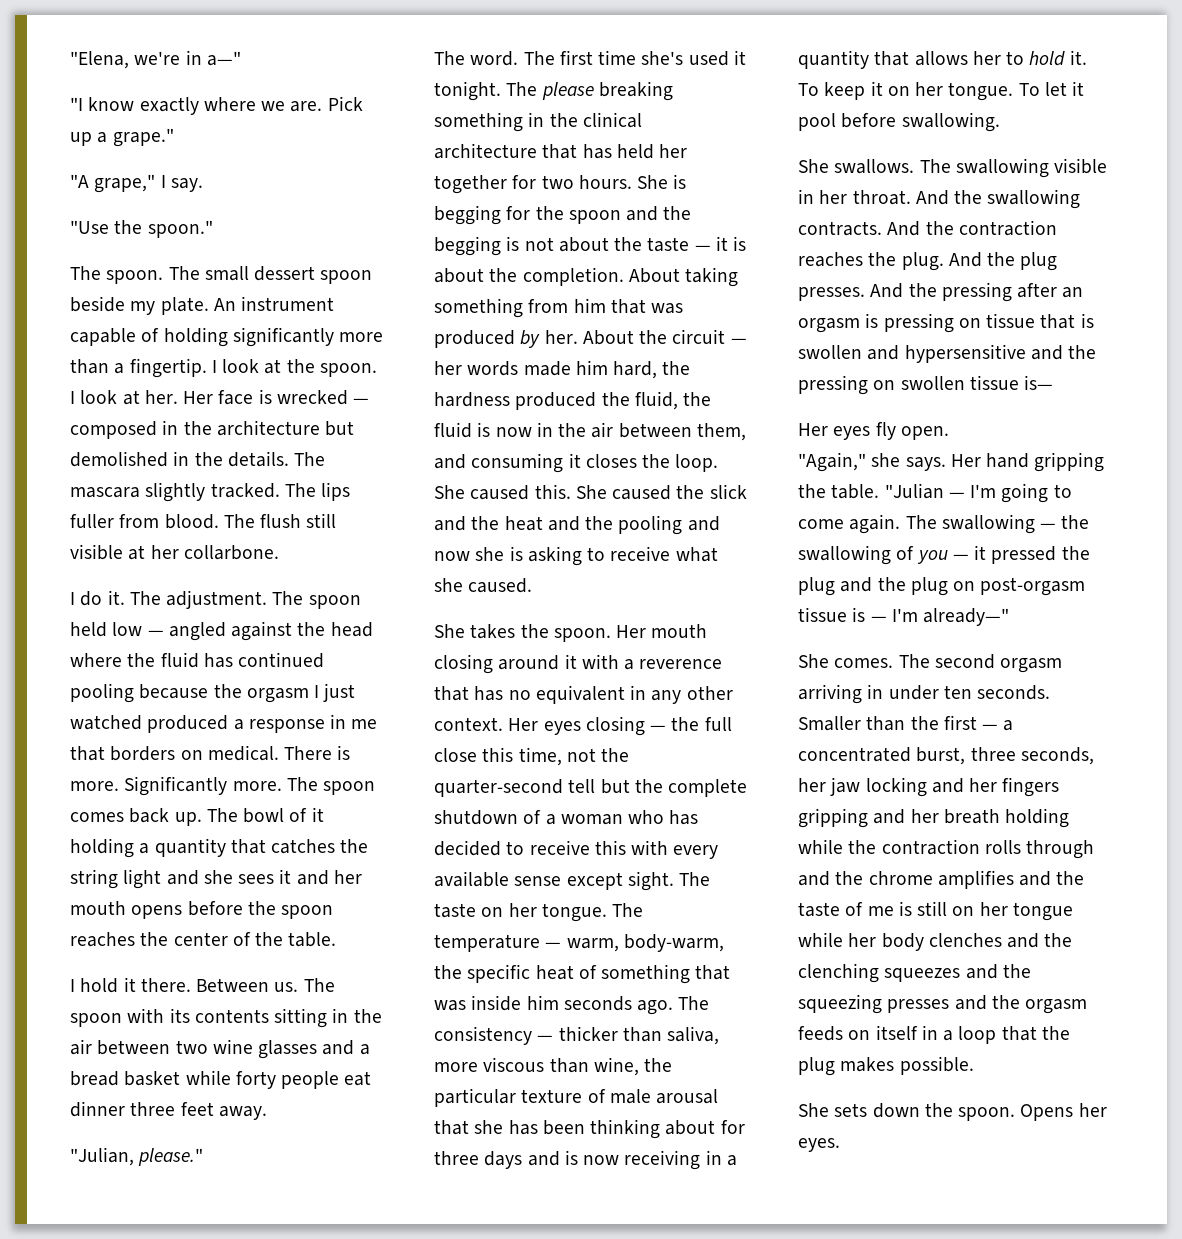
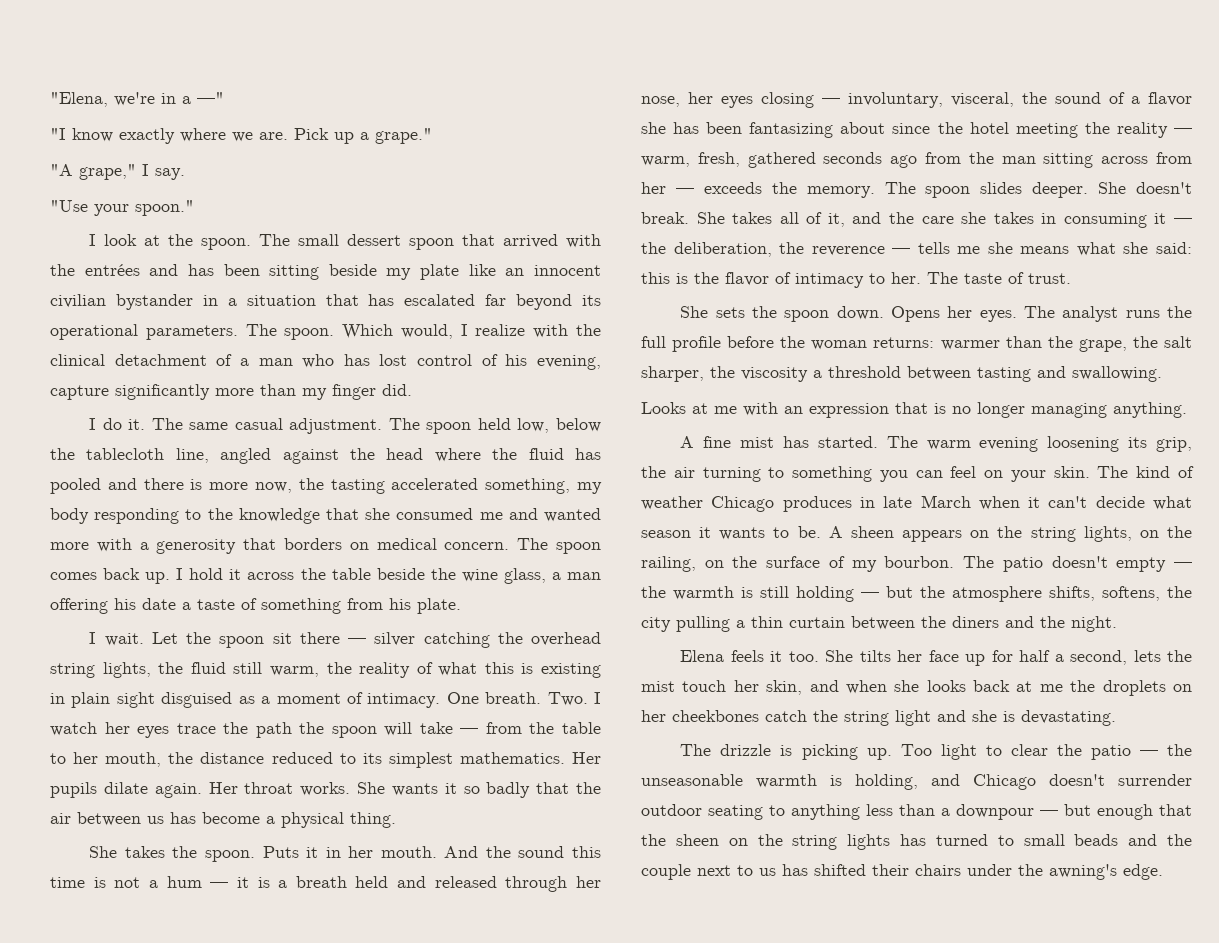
[206,51,241,66] a—" -> [182,92,224,104] a —"
[114,220,143,234] the -> [94,204,129,216] your
[70,266,101,280] The -> [89,234,194,246] I look at the
[70,296,335,315] [70,327,384,347] [70,358,377,378] [70,389,370,405] [70,420,355,439] [70,451,326,467] [70,482,351,502] [70,513,337,529] [70,544,279,560] beside my plate. An instrument capable of holding significantly more than a fingertip. I look at the spoon. I look at her. Her face is wrecked — composed in the architecture but demolished in the details. The mascara slightly tracked. The lips fuller from blood. The flush still visible at her collarbone. -> [462,234,601,248] [50,264,601,280] [50,294,601,310] [50,324,601,340] [50,354,601,370] [50,384,412,400] that arrived with the entrées and has been sitting beside my plate like an innocent civilian bystander in a situation that has escalated far beyond its operational parameters. The spoon. Which would, I realize with the clinical detachment of a man who has lost control of his evening, capture significantly more than my finger did.
(161, 598) none -> [189,418,283,430] same casual
[112,622,164,636] low — -> [517,418,601,433] [50,448,209,463] low, below the tablecloth line,
[238,652,325,668] [70,683,356,703] [70,714,378,733] [70,745,351,761] [70,776,282,796] continued pooling because the orgasm I just watched produced a response in me that borders on medical. There is more. Significantly more. -> [50,478,602,494] [50,508,601,524] [50,538,510,554] pooled and there is more now, the tasting accelerated something, my body responding to the knowledge that she consumed me and wanted more with a generosity that borders on medical concern.
[206,807,324,823] [70,838,336,858] The bowl of it holding a quantity that catches -> [176,568,601,584] [50,598,461,614] [89,632,601,648] [50,662,601,678] [50,692,602,708] [50,722,602,738] [50,752,602,768] [50,782,601,798] [50,812,396,828] [89,846,602,862] [50,876,601,892] [641,92,1192,108] [641,122,1192,138] [641,152,1192,168] [641,182,1192,198] [641,212,1192,228] [641,242,1192,257] [641,272,1071,288] [680,306,1192,322] [641,336,1192,352] [641,366,1162,382] [641,402,1187,418] [680,436,1192,452] [641,466,1194,482] [641,495,1192,512] [641,526,1192,542] [641,556,1192,572] [641,586,1192,602] [641,616,1117,632] [680,650,1192,666] [641,680,1192,696] [641,710,807,722] I hold it across the table beside the wine glass, a man offering his date a taste of something from his plate. // I wait. Let the spoon sit there — silver catching the overhead string lights, the fluid still warm, the reality of what this is existing in plain sight disguised as a moment of intimacy. One breath. Two. I watch her eyes trace the path the spoon will take — from the table to her mouth, the distance reduced to its simplest mathematics. Her pupils dilate again. Her throat works. She wants it so badly that the air between us has become a physical thing. // She takes the spoon. Puts it in her mouth. And the sound this time is not a hum — it is a breath held and released through her nose, her eyes closing — involuntary, visceral, the sound of a flavor she has been fantasizing about since the hotel meeting the reality — warm, fresh, gathered seconds ago from the man sitting across from her — exceeds the memory. The spoon slides deeper. She doesn't break. She takes all of it, and the care she takes in consuming it — the deliberation, the reverence — tells me she means what she said: this is the flavor of intimacy to her. The taste of trust. // She sets the spoon down. Opens her eyes. The analyst runs the full profile before the woman returns: warmer than the grape, the salt sharper, the viscosity a threshold between tasting and swallowing. // Looks at me with an expression that is no longer managing anything. // A fine mist has started. The warm evening loosening its grip, the air turning to something you can feel on your skin. The kind of weather Chicago produces in late March when it can't decide what season it wants to be. A sheen appears on the string lights, on the railing, on the surface of my bourbon. The patio doesn't empty — the warmth is still holding — but the atmosphere shifts, softens, the city pulling a thin curtain between the diners and the night. // Elena feels it too. She tilts her face up for half a second, lets the mist touch her skin, and when she looks back at me the droplets on her cheekbones catch
[238,869,362,885] [70,901,334,919] [70,932,337,947] [70,977,335,993] [70,1008,382,1028] [70,1039,370,1059] [70,1070,372,1089] [70,1101,267,1120] [70,1147,204,1166] [434,50,746,66] [434,81,673,101] [434,112,642,132] [434,143,688,159] [434,174,687,194] [434,205,692,225] [434,236,747,256] [434,267,739,287] [434,298,684,318] [434,329,747,348] [434,360,691,379] [434,391,712,410] [434,422,746,441] [434,453,719,473] [434,484,747,500] [434,515,720,535] [434,546,718,566] [434,578,533,593] [434,624,708,642] [434,654,723,674] [434,685,733,704] [434,716,732,736] [434,747,630,766] [434,779,748,797] [434,810,699,825] [434,840,719,859] [434,871,711,891] [434,903,644,922] [434,934,724,952] [434,964,731,984] [434,995,710,1015] [434,1026,720,1045] [434,1057,673,1076] [434,1088,719,1107] [434,1119,745,1139] [434,1150,737,1170] [798,50,1087,69] [798,81,1085,101] [798,112,1000,132] [798,158,1108,178] [798,189,1081,209] [798,220,1057,236] [798,252,1058,271] [798,282,1084,302] [798,313,1094,333] [798,344,1097,363] [798,375,1054,395] [798,422,949,440] [798,452,1105,472] [798,483,1072,503] [798,514,1090,534] [798,545,1090,565] [798,577,1086,596] [798,607,1010,626] [798,654,1063,673] [798,684,1051,704] [798,715,1014,731] [798,747,1094,765] [798,777,1060,797] [798,808,1070,828] [798,839,1095,859] [798,870,1085,889] [798,901,1073,921] [798,932,1073,951] [798,963,1031,983] [798,994,1088,1014] [798,1025,1070,1044] [798,1056,974,1076] [798,1103,1107,1121] [798,1138,840,1152] sees it and her mouth opens before the spoon reaches the center of the table. // I hold it there. Between us. The spoon with its contents sitting in the air between two wine glasses and a bread basket while forty people eat dinner three feet away. // "Julian, please." // The word. The first time she's used it tonight. The please breaking something in the clinical architecture that has held her together for two hours. She is begging for the spoon and the begging is not about the taste — it is about the completion. About taking something from him that was produced by her. About the circuit — her words made him hard, the hardness produced the fluid, the fluid is now in the air between them, and consuming it closes the loop. She caused this. She caused the slick and the heat and the pooling and now she is asking to receive what she caused. // She takes the spoon. Her mouth closing around it with a reverence that has no equivalent in any other context. Her eyes closing — the full close this time, not the quarter-second tell but the complete shutdown of a woman who has decided to receive this with every available sense except sight. The taste on her tongue. The temperature — warm, body-warm, the specific heat of something that was inside him seconds ago. The consistency — thicker than saliva, more viscous than wine, the particular texture of male arousal that she has been thinking about for three days and is now receiving in a quantity that allows her to hold it. To keep it on her tongue. To let it pool before swallowing. // She swallows. The swallowing visible in her throat. And the swallowing contracts. And the contraction reaches the plug. And the plug presses. And the pressing after an orgasm is pressing on tissue that is swollen and hypersensitive and the pressing on swollen tissue is— // Her eyes fly open. // "Again," she says. Her hand gripping the table. "Julian — I'm going to come again. The swallowing — the swallowing of you — it pressed the plug and the plug on post-orgasm tissue is — I'm already—" // She comes. The second orgasm arriving in under ten seconds. Smaller than the first — a concentrated burst, three seconds, her jaw locking and her fingers gripping and her breath holding while the contraction rolls through and the chrome amplifies and the taste of me is still on her tongue while her body clenches and the clenching squeezes and the squeezing presses and the orgasm feeds on itself in a loop that the plug makes possible. // She sets down the spoon. Opens her eyes. -> [1003,710,1116,726] [680,744,1192,760] [641,774,1192,790] [641,804,1192,820] [641,834,1192,850] [641,864,1163,880] is devastating. // The drizzle is picking up. Too light to clear the patio — the unseasonable warmth is holding, and Chicago doesn't surrender outdoor seating to anything less than a downpour — but enough that the sheen on the string lights has turned to small beads and the couple next to us has shifted their chairs under the awning's edge.

